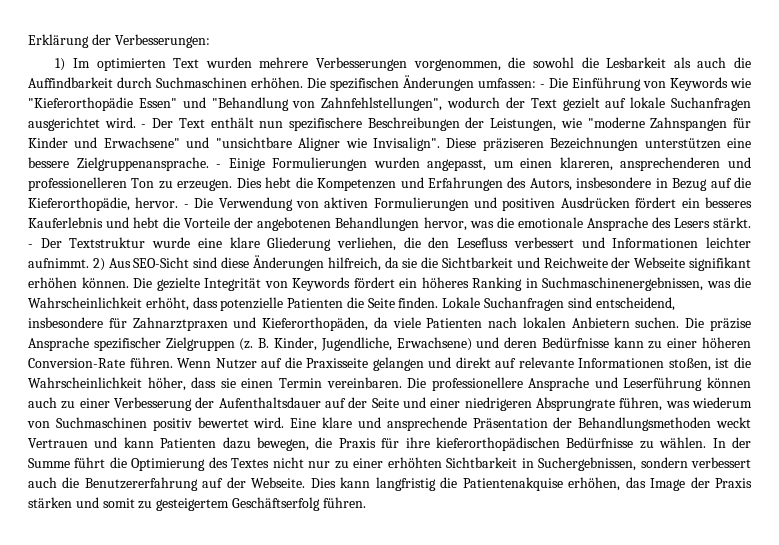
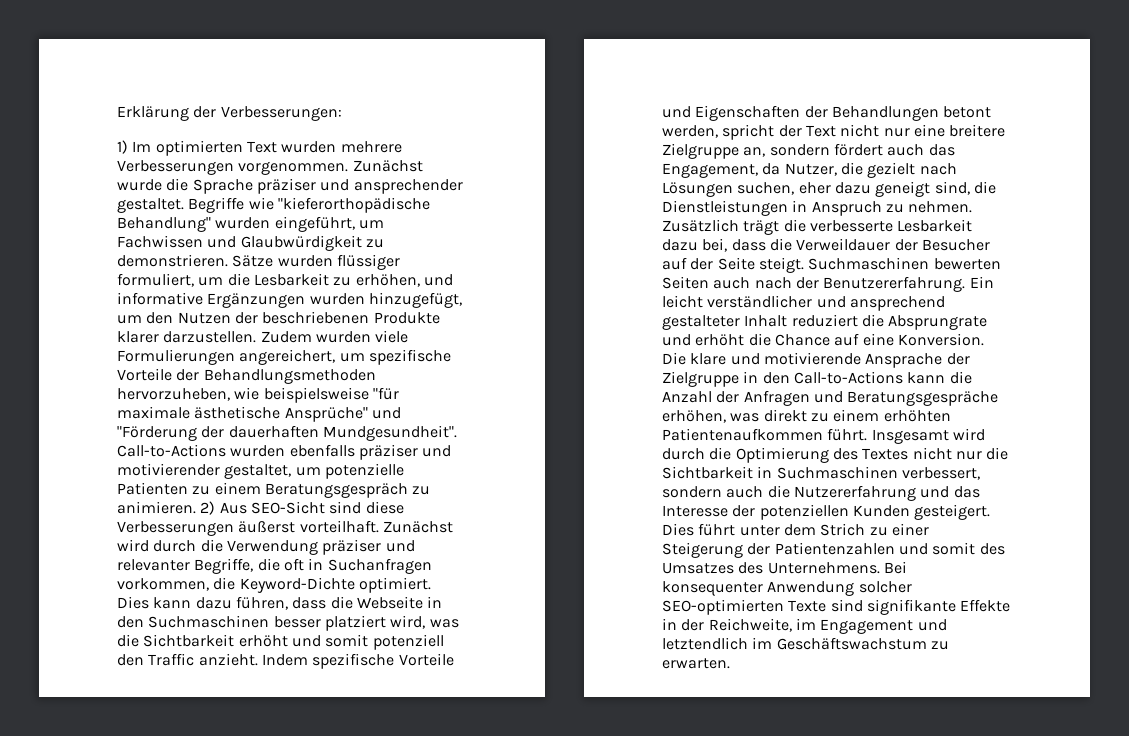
[413,57,752,71] [28,75,751,91] [28,97,751,111] [28,117,751,131] [28,137,751,151] [28,157,751,171] [28,177,751,191] [28,197,752,211] [28,217,752,231] [28,237,751,251] [28,258,89,268] vorgenommen, die sowohl die Lesbarkeit als auch die Auffindbarkeit durch Suchmaschinen erhöhen. Die spezifischen Änderungen umfassen: - Die Einführung von Keywords wie "Kieferorthopädie Essen" und "Behandlung von Zahnfehlstellungen", wodurch der Text gezielt auf lokale Suchanfragen ausgerichtet wird. - Der Text enthält nun spezifischere Beschreibungen der Leistungen, wie "moderne Zahnspangen für Kinder und Erwachsene" und "unsichtbare Aligner wie Invisalign". Diese präziseren Bezeichnungen unterstützen eine bessere Zielgruppenansprache. - Einige Formulierungen wurden angepasst, um einen klareren, ansprechenderen und professionelleren Ton zu erzeugen. Dies hebt die Kompetenzen und Erfahrungen des Autors, insbesondere in Bezug auf die Kieferorthopädie, hervor. - Die Verwendung von aktiven Formulierungen und positiven Ausdrücken fördert ein besseres Kauferlebnis und hebt die Vorteile der angebotenen Behandlungen hervor, was die emotionale Ansprache des Lesers stärkt. - Der Textstruktur wurde eine klare Gliederung verliehen, die den Lesefluss verbessert und Informationen leichter aufnimmt. -> [238,160,423,175] [117,178,463,194] [117,197,430,213] [117,216,384,232] [117,235,384,251] [117,254,400,270] [117,273,453,287] [117,292,462,308] [117,311,440,324] [117,330,409,343] [117,349,451,365] [117,368,376,384] [117,387,399,403] [117,406,401,422] [117,425,457,441] [117,444,452,460] [117,463,404,479] [117,482,431,498] [117,501,196,514] vorgenommen. Zunächst wurde die Sprache präziser und ansprechender gestaltet. Begriffe wie "kieferorthopädische Behandlung" wurden eingeführt, um Fachwissen und Glaubwürdigkeit zu demonstrieren. Sätze wurden flüssiger formuliert, um die Lesbarkeit zu erhöhen, und informative Ergänzungen wurden hinzugefügt, um den Nutzen der beschriebenen Produkte klarer darzustellen. Zudem wurden viele Formulierungen angereichert, um spezifische Vorteile der Behandlungsmethoden hervorzuheben, wie beispielsweise "für maximale ästhetische Ansprüche" und "Förderung der dauerhaften Mundgesundheit". Call-to-Actions wurden ebenfalls präziser und motivierender gestaltet, um potenzielle Patienten zu einem Beratungsgespräch zu animieren.
[252,255,751,271] [28,277,751,291] [28,297,675,311] [28,317,751,331] [28,337,752,351] [28,357,751,371] [28,377,752,391] [28,397,752,411] [27,417,752,431] [28,437,751,451] [28,457,106,468] Änderungen hilfreich, da sie die Sichtbarkeit und Reichweite der Webseite signifikant erhöhen können. Die gezielte Integrität von Keywords fördert ein höheres Ranking in Suchmaschinenergebnissen, was die Wahrscheinlichkeit erhöht, dass potenzielle Patienten die Seite finden. Lokale Suchanfragen sind entscheidend, insbesondere für Zahnarztpraxen und Kieferorthopäden, da viele Patienten nach lokalen Anbietern suchen. Die präzise Ansprache spezifischer Zielgruppen (z. B. Kinder, Jugendliche, Erwachsene) und deren Bedürfnisse kann zu einer höheren Conversion-Rate führen. Wenn Nutzer auf die Praxisseite gelangen und direkt auf relevante Informationen stoßen, ist die Wahrscheinlichkeit höher, dass sie einen Termin vereinbaren. Die professionellere Ansprache und Leserführung können auch zu einer Verbesserung der Aufenthaltsdauer auf der Seite und einer niedrigeren Absprungrate führen, was wiederum von Suchmaschinen positiv bewertet wird. Eine klare und ansprechende Präsentation der Behandlungsmethoden weckt Vertrauen und kann Patienten dazu bewegen, die Praxis für ihre kieferorthopädischen Bedürfnisse zu wählen. In der Summe führt -> [117,520,453,536] [117,539,415,555] [117,558,432,574] [117,577,431,593] [117,596,443,610] [117,615,459,631] [117,634,444,650] [117,653,454,669] [662,105,992,121] [662,124,1006,140] [662,143,955,159] [662,162,957,178] [662,181,996,197] [662,200,973,216] [662,219,973,235] [662,238,990,252] [662,257,1001,273] [662,276,994,292] [662,295,945,311] [662,314,988,330] [662,333,984,346] [662,352,970,368] [662,371,972,387] [662,390,999,406] [662,409,951,423] [662,428,985,444] [662,448,705,460] Verbesserungen äußerst vorteilhaft. Zunächst wird durch die Verwendung präziser und relevanter Begriffe, die oft in Suchanfragen vorkommen, die Keyword-Dichte optimiert. Dies kann dazu führen, dass die Webseite in den Suchmaschinen besser platziert wird, was die Sichtbarkeit erhöht und somit potenziell den Traffic anzieht. Indem spezifische Vorteile und Eigenschaften der Behandlungen betont werden, spricht der Text nicht nur eine breitere Zielgruppe an, sondern fördert auch das Engagement, da Nutzer, die gezielt nach Lösungen suchen, eher dazu geneigt sind, die Dienstleistungen in Anspruch zu nehmen. Zusätzlich trägt die verbesserte Lesbarkeit dazu bei, dass die Verweildauer der Besucher auf der Seite steigt. Suchmaschinen bewerten Seiten auch nach der Benutzererfahrung. Ein leicht verständlicher und ansprechend gestalteter Inhalt reduziert die Absprungrate und erhöht die Chance auf eine Konversion. Die klare und motivierende Ansprache der Zielgruppe in den Call-to-Actions kann die Anzahl der Anfragen und Beratungsgespräche erhöhen, was direkt zu einem erhöhten Patientenaufkommen führt. Insgesamt wird durch
[334,457,751,471] [28,477,752,491] [28,497,366,511] zu einer erhöhten Sichtbarkeit in Suchergebnissen, sondern verbessert auch die Benutzererfahrung auf der Webseite. Dies kann langfristig die Patientenakquise erhöhen, das Image der Praxis stärken und somit zu gesteigertem Geschäftserfolg führen. -> [986,447,1009,460] [662,466,980,480] [662,485,980,501] [662,504,991,520] [662,523,929,536] [662,542,1005,558] [662,561,907,574] [662,581,912,596] [662,599,1011,615] [662,618,947,634] [662,637,949,650] [662,658,730,669] die Sichtbarkeit in Suchmaschinen verbessert, sondern auch die Nutzererfahrung und das Interesse der potenziellen Kunden gesteigert. Dies führt unter dem Strich zu einer Steigerung der Patientenzahlen und somit des Umsatzes des Unternehmens. Bei konsequenter Anwendung solcher SEO-optimierten Texte sind signifikante Effekte in der Reichweite, im Engagement und letztendlich im Geschäftswachstum zu erwarten.

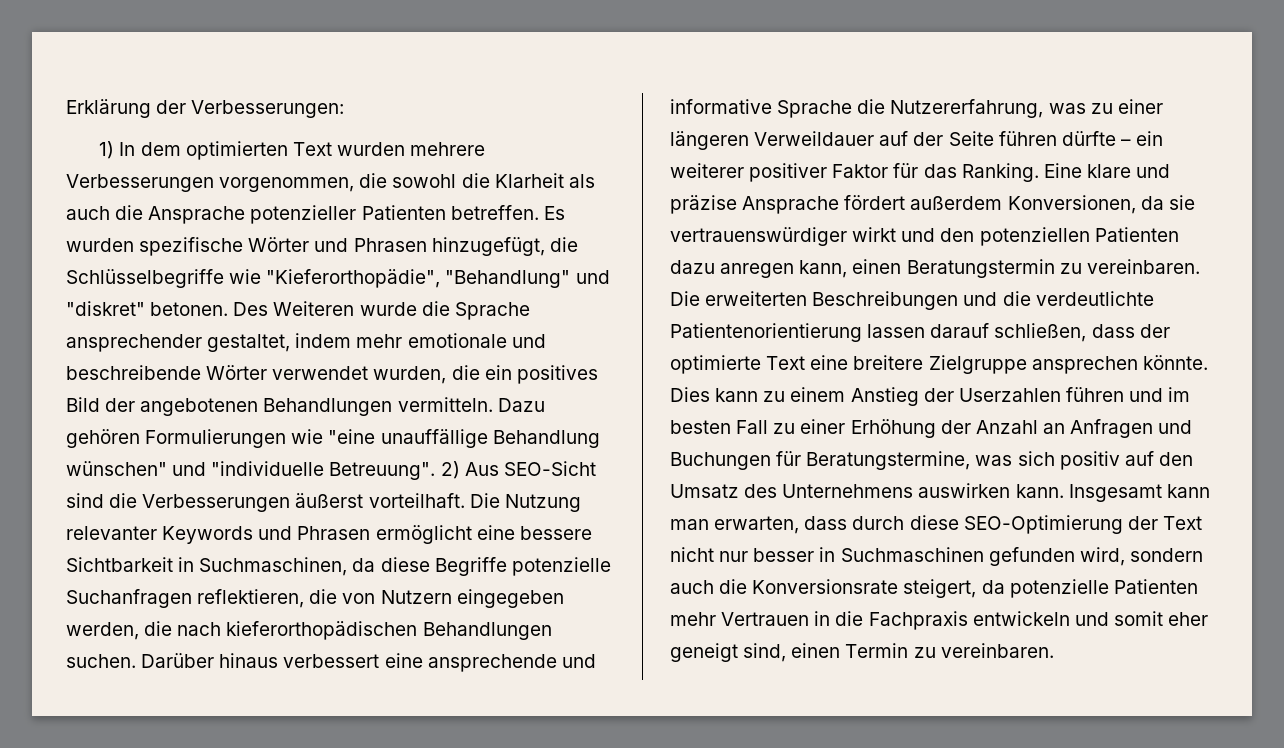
[132,141,152,152] Im -> [119,142,181,156] In dem
[238,160,423,175] [117,178,463,194] [117,197,430,213] [117,216,384,232] [117,235,384,251] [117,254,400,270] [117,273,453,287] [117,292,462,308] [117,311,440,324] [117,330,409,343] [117,349,451,365] [117,368,376,384] [117,387,399,403] [117,406,401,422] [117,425,457,441] [117,444,452,460] [117,463,404,479] [117,482,431,498] [117,501,196,514] vorgenommen. Zunächst wurde die Sprache präziser und ansprechender gestaltet. Begriffe wie "kieferorthopädische Behandlung" wurden eingeführt, um Fachwissen und Glaubwürdigkeit zu demonstrieren. Sätze wurden flüssiger formuliert, um die Lesbarkeit zu erhöhen, und informative Ergänzungen wurden hinzugefügt, um den Nutzen der beschriebenen Produkte klarer darzustellen. Zudem wurden viele Formulierungen angereichert, um spezifische Vorteile der Behandlungsmethoden hervorzuheben, wie beispielsweise "für maximale ästhetische Ansprüche" und "Förderung der dauerhaften Mundgesundheit". Call-to-Actions wurden ebenfalls präziser und motivierender gestaltet, um potenzielle Patienten zu einem Beratungsgespräch zu animieren. -> [219,173,595,192] [66,205,565,224] [66,237,578,256] [66,269,610,288] [66,301,530,320] [66,333,546,352] [66,365,598,384] [66,397,545,416] [66,429,600,448] [66,461,436,480] vorgenommen, die sowohl die Klarheit als auch die Ansprache potenzieller Patienten betreffen. Es wurden spezifische Wörter und Phrasen hinzugefügt, die Schlüsselbegriffe wie "Kieferorthopädie", "Behandlung" und "diskret" betonen. Des Weiteren wurde die Sprache ansprechender gestaltet, indem mehr emotionale und beschreibende Wörter verwendet wurden, die ein positives Bild der angebotenen Behandlungen vermitteln. Dazu gehören Formulierungen wie "eine unauffällige Behandlung wünschen" und "individuelle Betreuung".
[365,501,404,514] diese -> [109,493,138,508] die
[382,521,453,533] [117,539,415,555] [117,558,432,574] [117,577,431,593] [117,596,443,610] [117,615,459,631] [117,634,444,650] [117,653,454,669] [662,105,992,121] [662,124,1006,140] [662,143,955,159] [662,162,957,178] [662,181,996,197] [662,200,973,216] [662,219,973,235] [662,238,990,252] [662,257,1001,273] [662,276,994,292] [662,295,945,311] [662,314,988,330] [662,333,984,346] [662,352,970,368] [662,371,972,387] [662,390,999,406] [662,409,951,423] [662,428,985,444] [662,447,1009,463] [662,466,980,480] [662,485,980,501] [662,504,991,520] [662,523,929,536] [662,542,1005,558] [662,561,907,574] [662,581,912,596] [662,599,1011,615] [662,618,947,634] [662,637,949,650] [662,658,730,669] Zunächst wird durch die Verwendung präziser und relevanter Begriffe, die oft in Suchanfragen vorkommen, die Keyword-Dichte optimiert. Dies kann dazu führen, dass die Webseite in den Suchmaschinen besser platziert wird, was die Sichtbarkeit erhöht und somit potenziell den Traffic anzieht. Indem spezifische Vorteile und Eigenschaften der Behandlungen betont werden, spricht der Text nicht nur eine breitere Zielgruppe an, sondern fördert auch das Engagement, da Nutzer, die gezielt nach Lösungen suchen, eher dazu geneigt sind, die Dienstleistungen in Anspruch zu nehmen. Zusätzlich trägt die verbesserte Lesbarkeit dazu bei, dass die Verweildauer der Besucher auf der Seite steigt. Suchmaschinen bewerten Seiten auch nach der Benutzererfahrung. Ein leicht verständlicher und ansprechend gestalteter Inhalt reduziert die Absprungrate und erhöht die Chance auf eine Konversion. Die klare und motivierende Ansprache der Zielgruppe in den Call-to-Actions kann die Anzahl der Anfragen und Beratungsgespräche erhöhen, was direkt zu einem erhöhten Patientenaufkommen führt. Insgesamt wird durch die Optimierung des Textes nicht nur die Sichtbarkeit in Suchmaschinen verbessert, sondern auch die Nutzererfahrung und das Interesse der potenziellen Kunden gesteigert. Dies führt unter dem Strich zu einer Steigerung der Patientenzahlen und somit des Umsatzes des Unternehmens. Bei konsequenter Anwendung solcher SEO-optimierten Texte sind signifikante Effekte in der Reichweite, im Engagement und letztendlich im Geschäftswachstum zu erwarten. -> [469,493,581,512] [66,525,592,544] [66,557,611,576] [66,589,564,608] [66,621,552,640] [66,653,596,672] [670,99,1163,118] [670,131,1164,150] [670,163,1171,182] [670,195,1195,214] [670,227,1179,246] [670,259,1200,278] [670,291,1154,310] [670,323,1170,342] [670,355,1208,374] [670,387,1191,406] [670,419,1193,438] [670,451,1193,470] [670,483,1210,502] [670,515,1202,534] [670,547,1203,566] [670,579,1198,598] [670,611,1209,630] [670,643,1054,662] Die Nutzung relevanter Keywords und Phrasen ermöglicht eine bessere Sichtbarkeit in Suchmaschinen, da diese Begriffe potenzielle Suchanfragen reflektieren, die von Nutzern eingegeben werden, die nach kieferorthopädischen Behandlungen suchen. Darüber hinaus verbessert eine ansprechende und informative Sprache die Nutzererfahrung, was zu einer längeren Verweildauer auf der Seite führen dürfte – ein weiterer positiver Faktor für das Ranking. Eine klare und präzise Ansprache fördert außerdem Konversionen, da sie vertrauenswürdiger wirkt und den potenziellen Patienten dazu anregen kann, einen Beratungstermin zu vereinbaren. Die erweiterten Beschreibungen und die verdeutlichte Patientenorientierung lassen darauf schließen, dass der optimierte Text eine breitere Zielgruppe ansprechen könnte. Dies kann zu einem Anstieg der Userzahlen führen und im besten Fall zu einer Erhöhung der Anzahl an Anfragen und Buchungen für Beratungstermine, was sich positiv auf den Umsatz des Unternehmens auswirken kann. Insgesamt kann man erwarten, dass durch diese SEO-Optimierung der Text nicht nur besser in Suchmaschinen gefunden wird, sondern auch die Konversionsrate steigert, da potenzielle Patienten mehr Vertrauen in die Fachpraxis entwickeln und somit eher geneigt sind, einen Termin zu vereinbaren.

